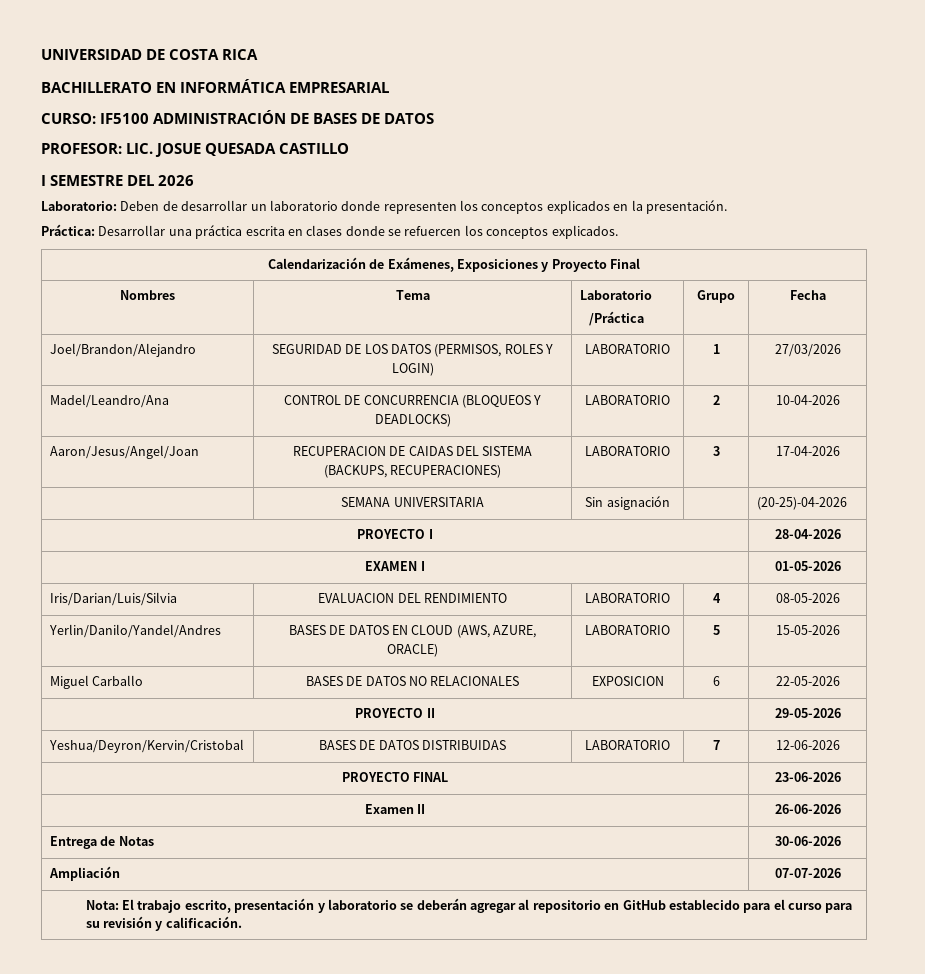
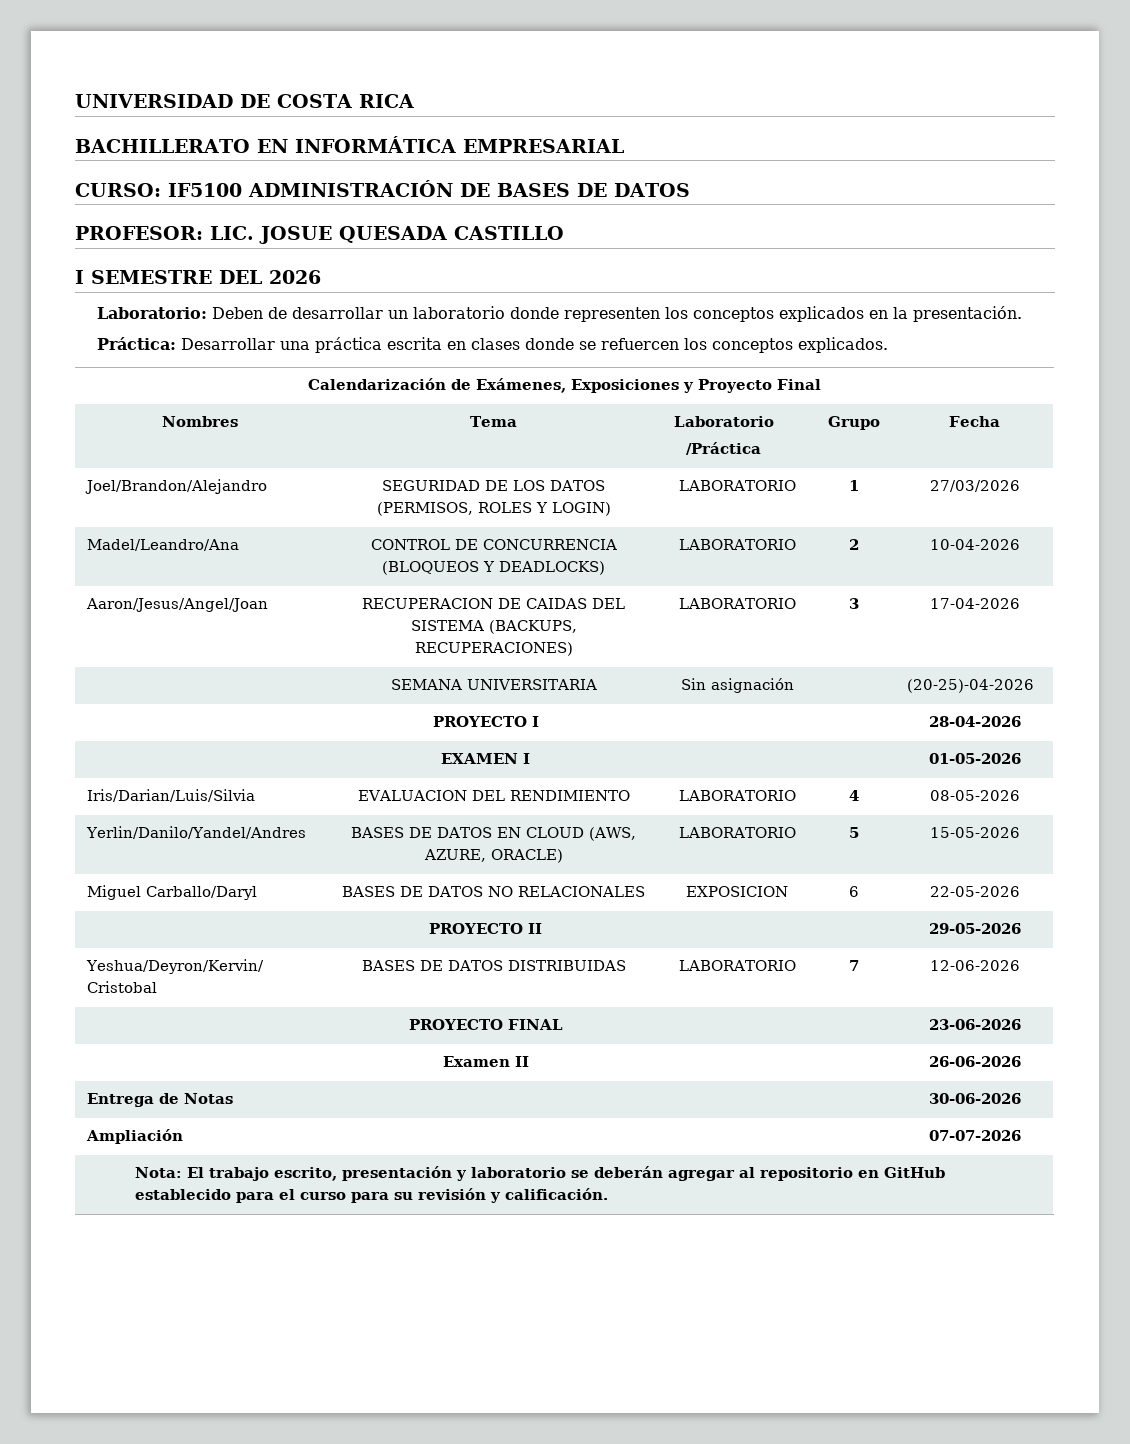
[92,675,144,686] Carballo -> [146,886,258,900] Carballo/Daryl

